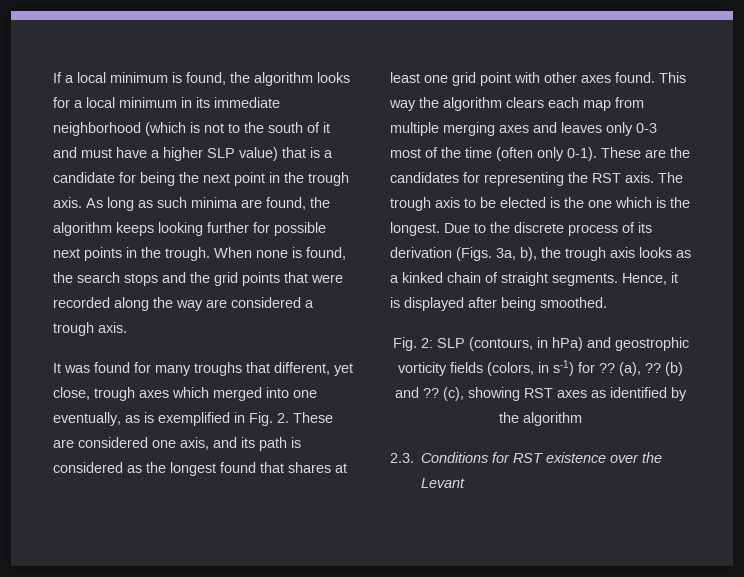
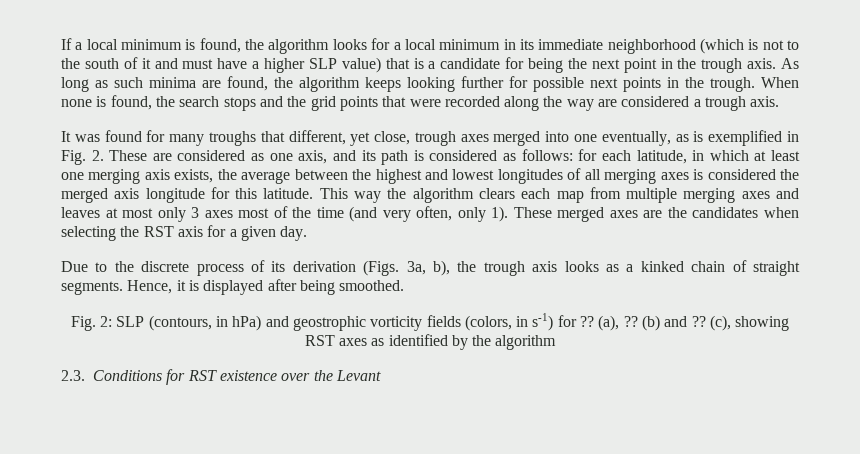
[172,387,209,398] which -> (489, 138) none
(148, 442) none -> [251,153,265,161] as
[146,462,347,476] [390,72,655,86] the longest found that shares at least one grid point with other axes found. -> [521,149,800,164] [61,168,800,184] [61,187,314,203] follows: for each latitude, in which at least one merging axis exists, the average between the highest and lowest longitudes of all merging axes is considered the merged axis longitude for this latitude.
[606,122,657,136] [390,147,690,161] [390,172,683,186] [390,197,690,211] [390,222,440,236] only 0-3 most of the time (often only 0-1). These are the candidates for representing the RST axis. The trough axis to be elected is the one which is the longest. -> [105,206,799,222] [61,225,308,241] at most only 3 axes most of the time (and very often, only 1). These merged axes are the candidates when selecting the RST axis for a given day. //

